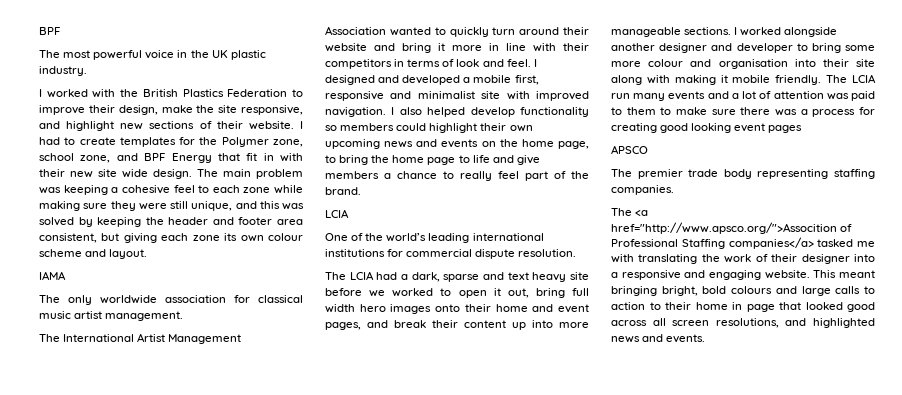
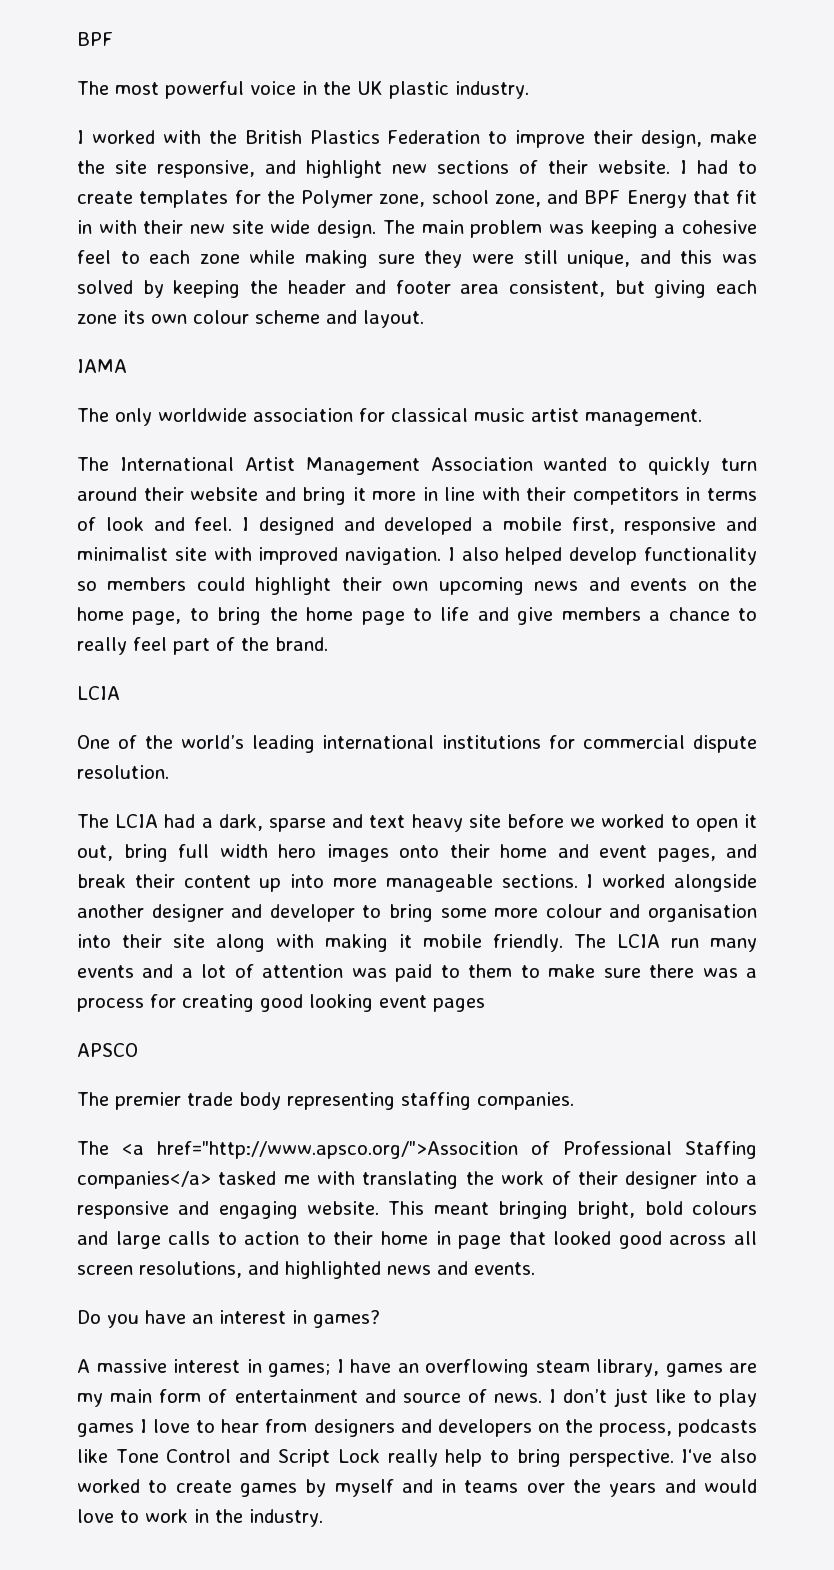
(706, 338) none -> [77,1310,380,1328] [77,1359,757,1377] [77,1388,757,1407] [77,1419,757,1437] [77,1449,757,1467] [77,1479,757,1497] [77,1509,323,1527] // Do you have an interest in games? // A massive interest in games; I have an overflowing steam library, games are my main form of entertainment and source of news. I don’t just like to play games I love to hear from designers and developers on the process, podcasts like Tone Control and Script Lock really help to bring perspective. I‘ve also worked to create games by myself and in teams over the years and would love to work in the industry.

